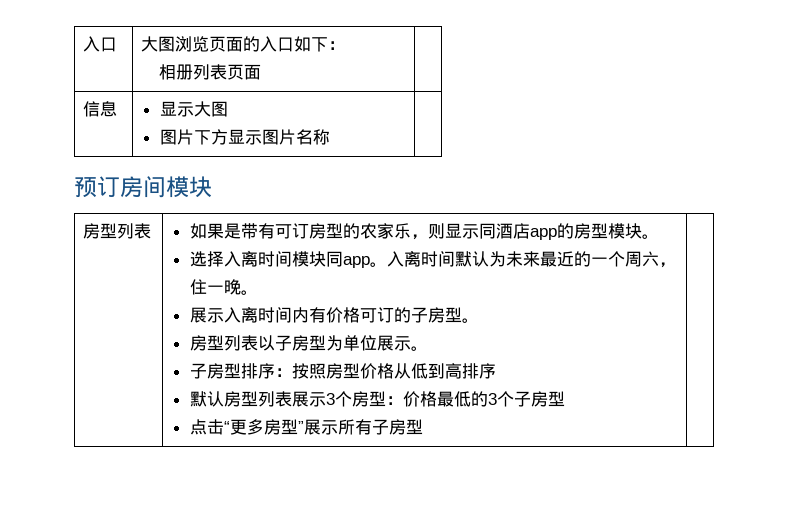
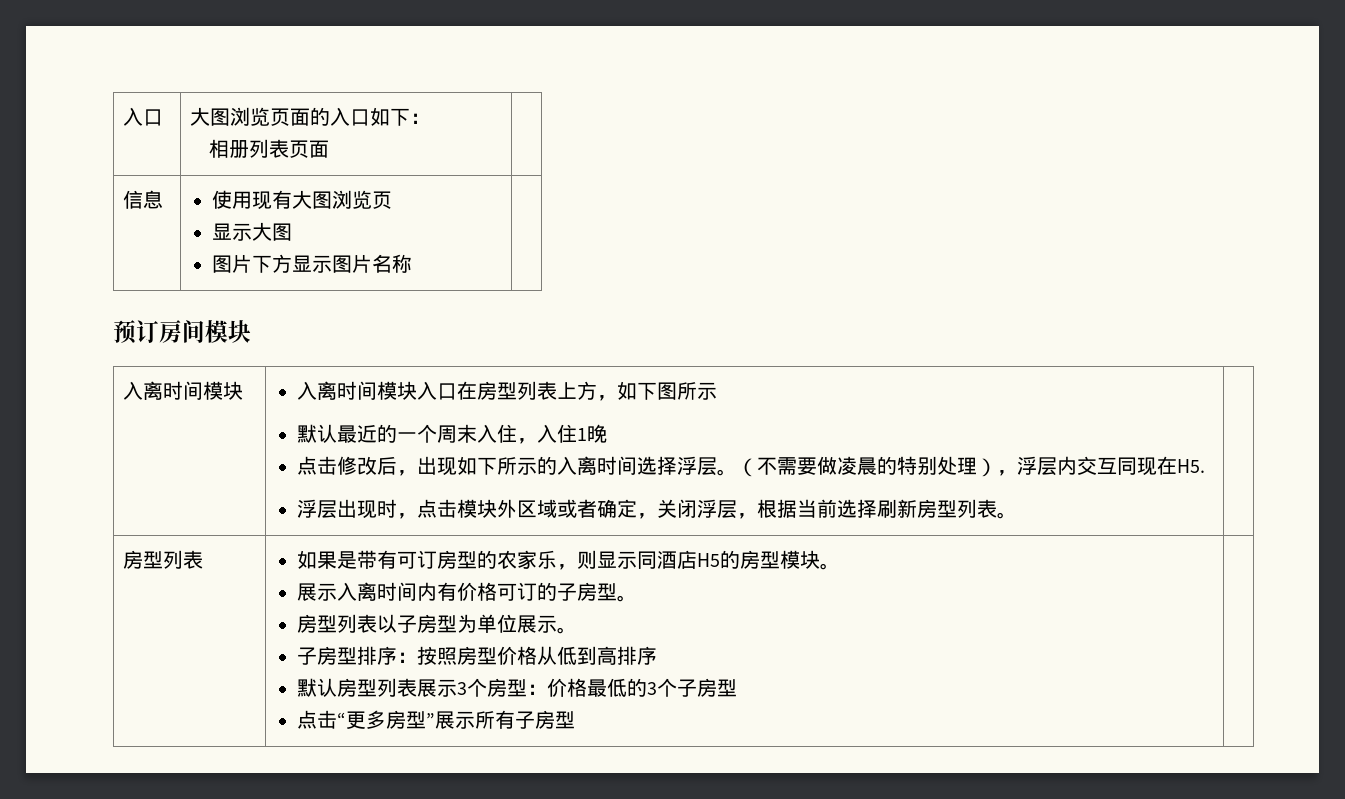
(117, 109) none -> [211,190,392,210] 使用现有大图浏览页 //
(212, 187) none -> [122,381,243,400] [296,381,717,401] [296,424,607,444] [296,456,1205,477] [296,499,1017,519] // 入离时间模块 | 入离时间模块入口在房型列表上方，如下图所示 // 默认最近的一个周末入住，入住1晚 // 点击修改后，出现如下所示的入离时间选择浮层。（不需要做凌晨的特别处理），浮层内交互同现在H5. // 浮层出现时，点击模块外区域或者确定，关闭浮层，根据当前选择刷新房型列表。 |
[529,228,557,240] app -> [696,553,720,567] H5
[189,251,676,268] [189,279,258,295] // 选择入离时间模块同app。入离时间默认为未来最近的一个周六，住一晚。 -> (840, 566) none

